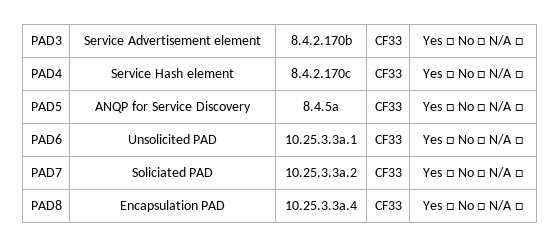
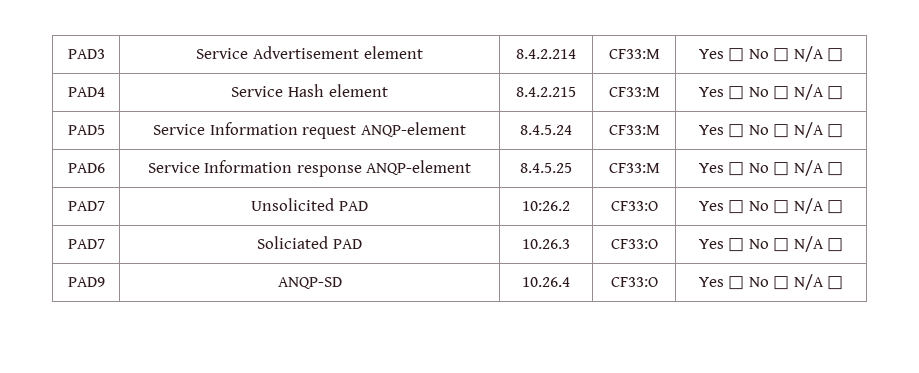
[290,35,352,45] [374,36,402,45] 8.4.2.170b | CF33 -> [516,49,576,59] [608,49,660,59] 8.4.2.214 | CF33:M
[291,68,351,78] [374,69,402,78] 8.4.2.170c | CF33 -> [516,87,576,97] [608,87,660,97] 8.4.2.215 | CF33:M
[95,101,251,113] [303,101,339,111] [374,102,402,111] ANQP for Service Discovery | 8.4.5a | CF33 -> [153,122,466,139] [520,125,572,135] [608,125,660,135] Service Information request ANQP-element | 8.4.5.24 | CF33:M
(62, 139) none -> [147,160,472,177] [520,163,572,173] [608,163,660,173] [698,160,844,176] [67,201,105,211] | Service Information response ANQP-element | 8.4.5.25 | CF33:M | Yes □ No □ N/A □ // PAD7
[285,135,357,144] [374,135,402,144] 10.25.3.3a.1 | CF33 -> [522,201,570,211] [610,201,658,211] 10:26.2 | CF33:O
[285,168,357,177] [374,168,402,177] [423,167,523,178] [30,200,62,210] [119,200,226,212] [285,201,357,210] [374,201,402,210] 10.25.3.3a.2 | CF33 | Yes □ No □ N/A □ // PAD8 | Encapsulation PAD | 10.25.3.3a.4 | CF33 -> [522,239,570,249] [610,239,658,249] [698,236,844,252] [67,277,105,287] [277,277,342,289] [522,277,570,287] [610,277,658,287] 10.26.3 | CF33:O | Yes □ No □ N/A □ // PAD9 | ANQP-SD | 10.26.4 | CF33:O

